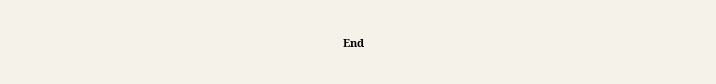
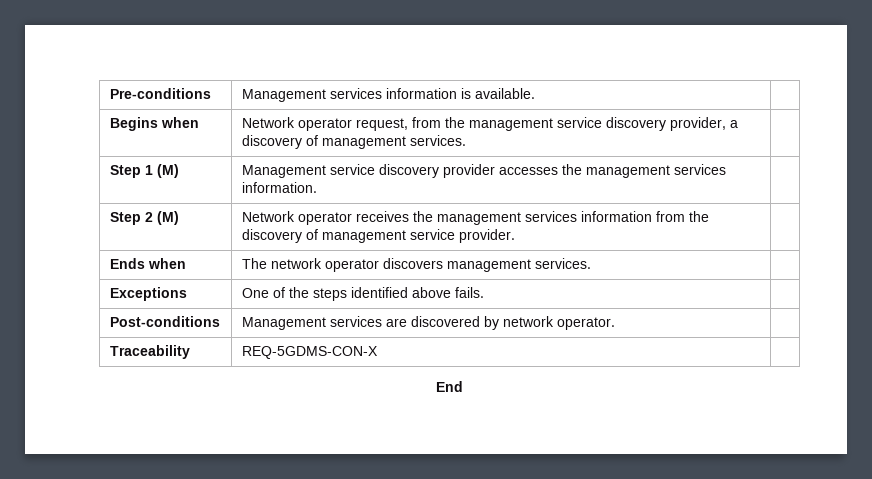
(343, 43) none -> [109,88,211,99] [241,88,535,102] [109,117,199,131] [241,117,738,131] [241,135,466,149] [109,164,179,178] [241,164,726,178] [241,182,317,193] [109,211,179,225] [241,211,709,225] [241,229,515,243] [109,258,186,269] [241,258,591,272] [109,287,187,301] [241,287,484,301] [109,316,220,327] [241,316,615,330] [109,345,190,359] [241,346,378,359] Pre-conditions | Management services information is available. | // Begins when | Network operator request, from the management service discovery provider, a discovery of management services. | // Step 1 (M) | Management service discovery provider accesses the management services information. | // Step 2 (M) | Network operator receives the management services information from the discovery of management service provider. | // Ends when | The network operator discovers management services. | // Exceptions | One of the steps identified above fails. | // Post-conditions | Management services are discovered by network operator. | // Traceability | REQ-5GDMS-CON-X | //

